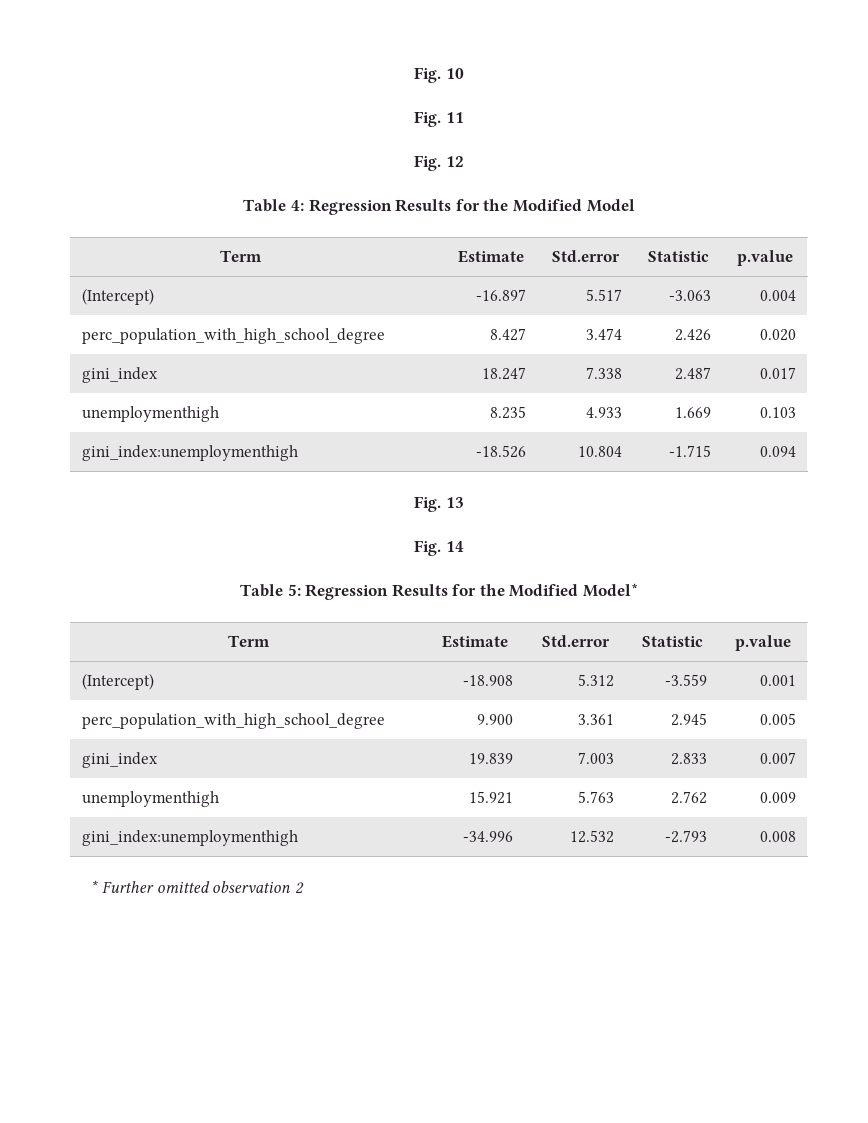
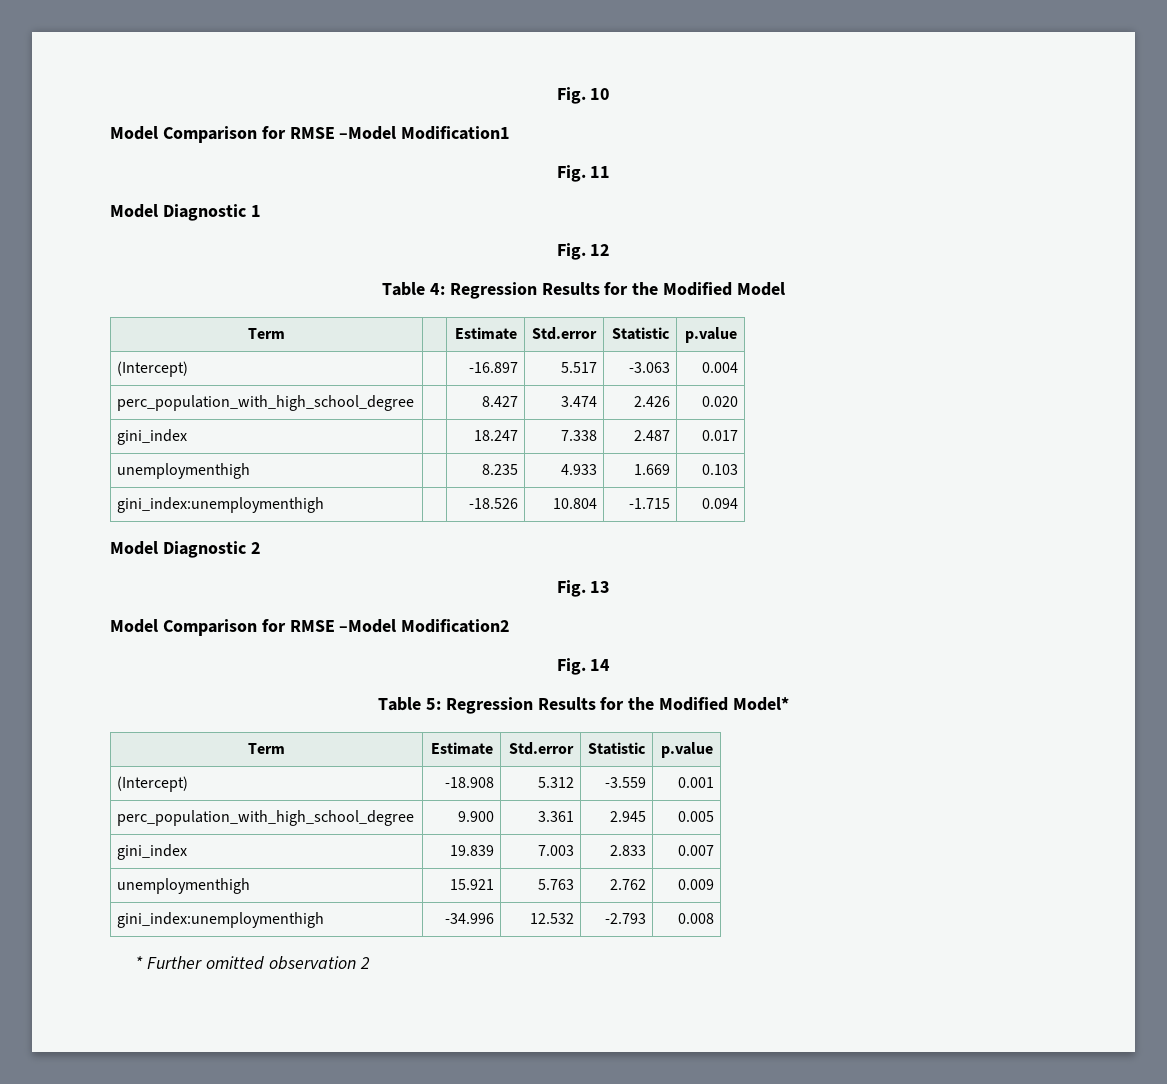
(464, 73) none -> [110,126,511,143] // Model Comparison for RMSE –Model Modification1
(464, 117) none -> [110,204,261,221] // Model Diagnostic 1
(796, 451) none -> [110,541,261,558] // Model Diagnostic 2
(464, 502) none -> [110,619,511,636] // Model Comparison for RMSE –Model Modification2

